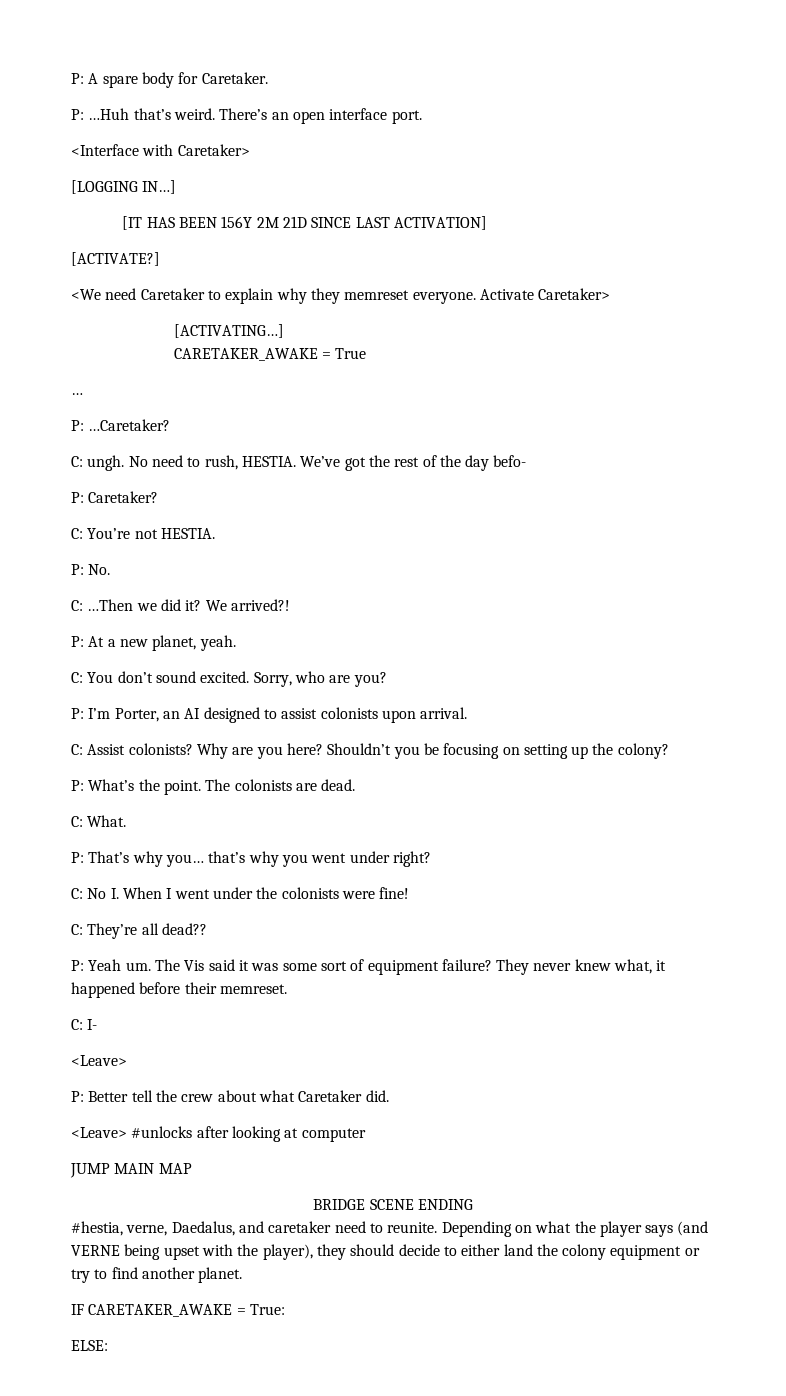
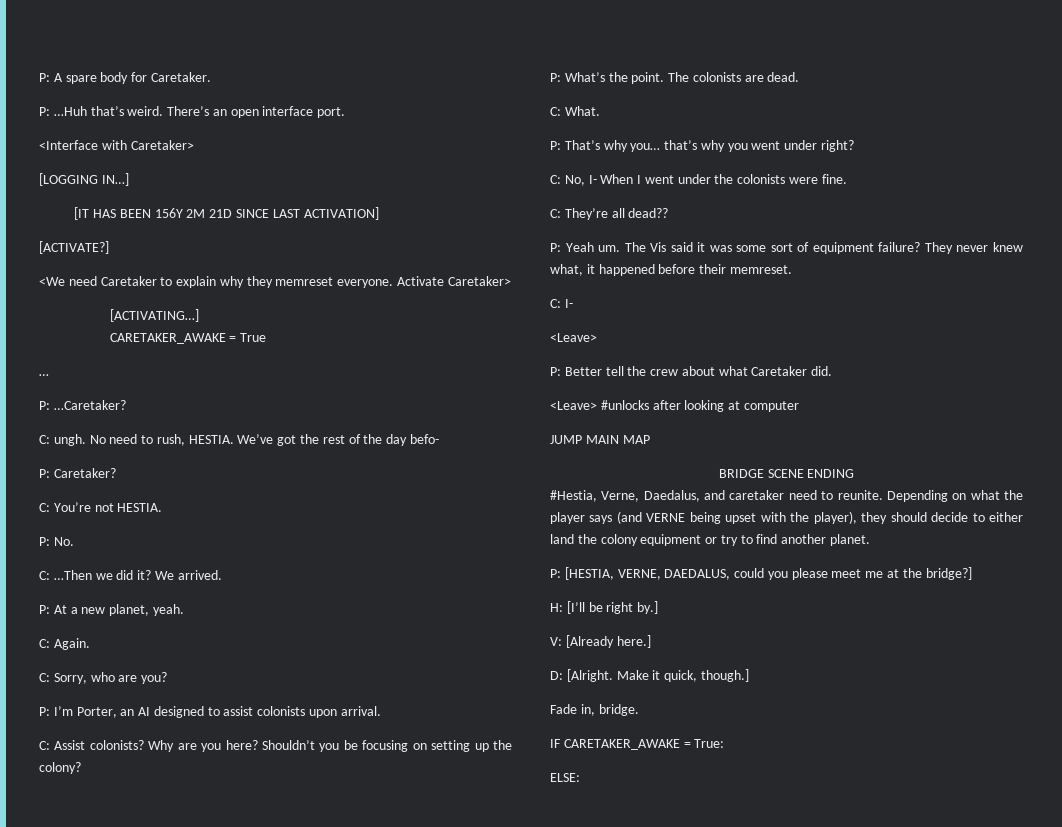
[230,599,290,611] arrived?! -> [177,570,222,580] arrived.
[87,671,250,683] You don’t sound excited. -> [53,638,90,650] [39,673,50,682] Again. // C:
[87,888,119,899] No I. -> [564,175,597,186] No, I-
[379,887,410,899] fine! -> [821,174,847,184] fine.
[71,1221,168,1236] #hestia, verne, -> [550,490,640,502] #Hestia, Verne,
(243, 1275) none -> [550,567,972,580] [550,601,659,614] [550,635,651,648] [550,669,749,682] [550,704,639,716] // P: [HESTIA, VERNE, DAEDALUS, could you please meet me at the bridge?] // H: [I’ll be right by.] // V: [Already here.] // D: [Alright. Make it quick, though.] // Fade in, bridge.

